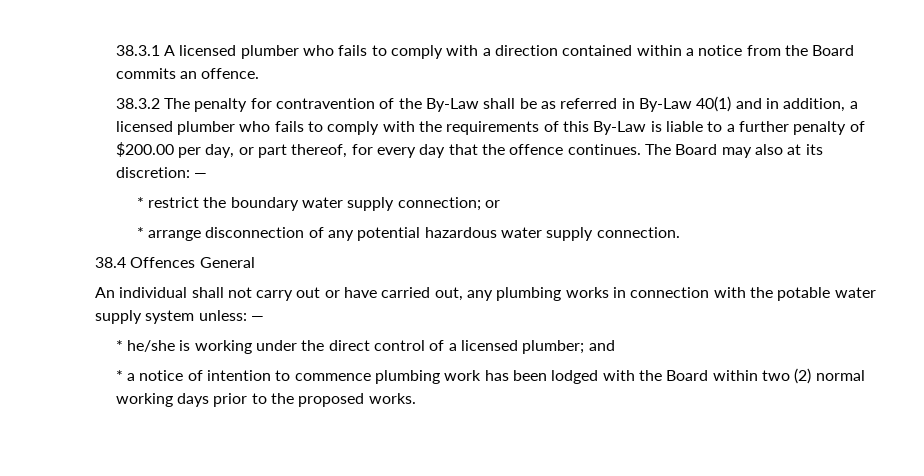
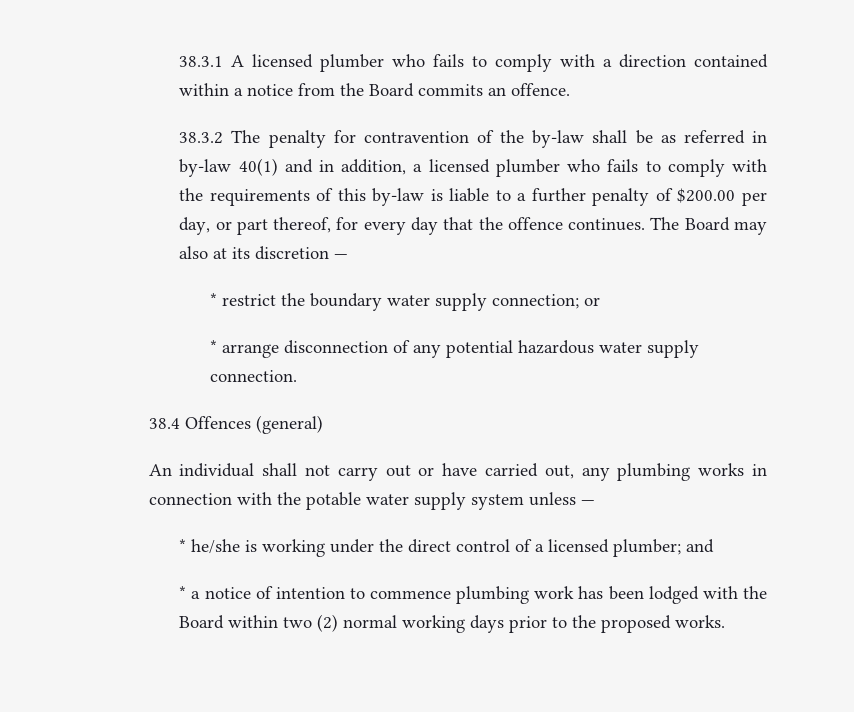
[426,98,480,112] By-Law -> [532,130,585,148] by-law
[638,98,692,112] By-Law -> [179,159,232,177] by-law
[593,121,647,135] By-Law -> [372,188,425,206] by-law
[115,167,190,178] discretion: -> [255,246,330,260] discretion
[199,257,255,268] General -> [255,415,323,434] (general)
[198,310,247,321] unless: -> [528,492,576,506] unless

